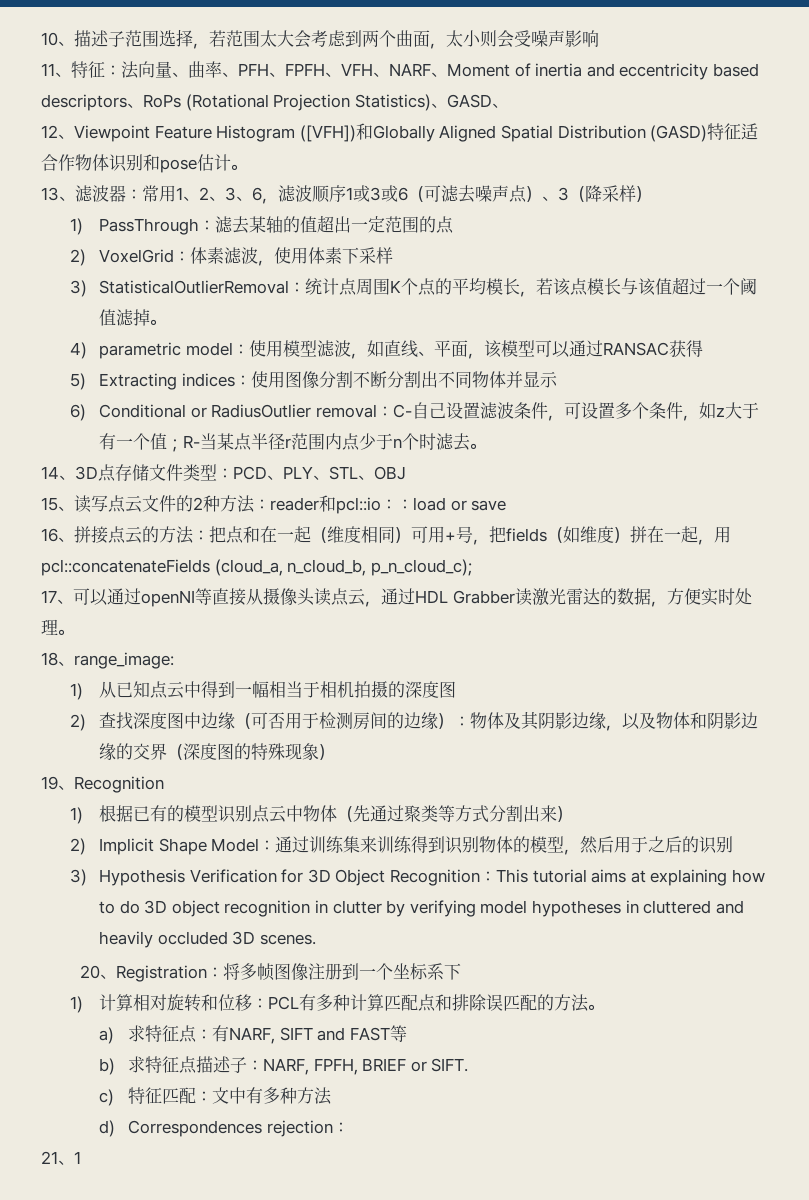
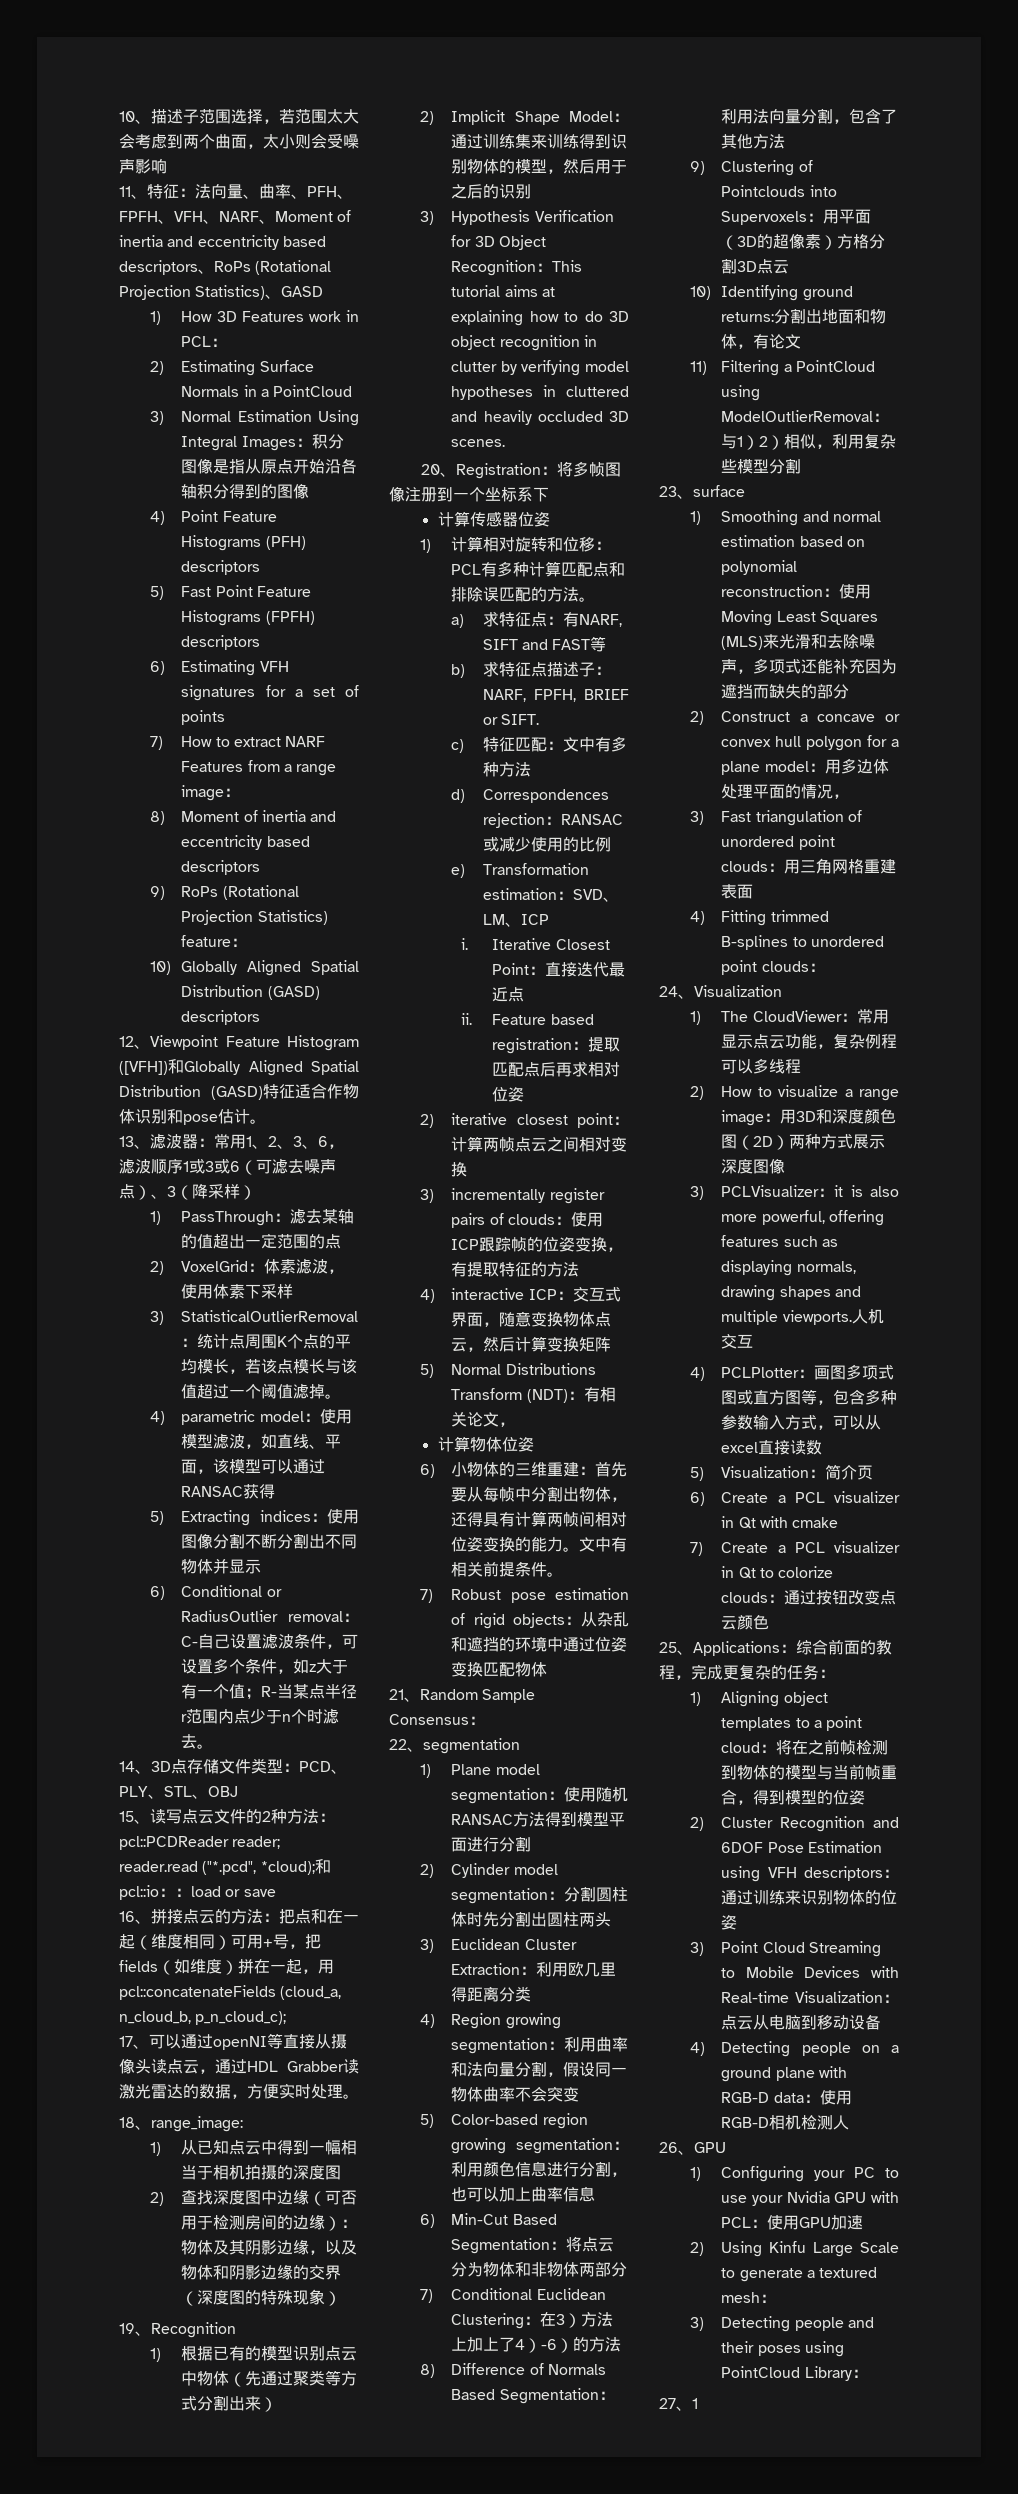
[491,103,508,108] 、 -> [150,310,359,325] [181,336,228,347] [150,360,314,376] [181,385,353,397] [150,410,359,426] [181,434,344,451] [181,458,358,474] [181,484,310,499] [150,510,277,525] [181,535,306,551] [181,560,261,575] [150,585,311,600] [181,610,315,626] [181,635,261,650] [150,660,289,676] [181,685,359,701] [181,710,226,725] [150,736,326,750] [181,760,337,776] [181,785,241,801] [150,810,337,825] [181,835,310,850] [181,860,261,875] [150,885,299,900] [181,910,328,925] [181,935,248,947] [150,960,359,976] [181,985,320,1000] [181,1010,261,1025] // 1) How 3D Features work in PCL： // 2) Estimating Surface Normals in a PointCloud // 3) Normal Estimation Using Integral Images：积分图像是指从原点开始沿各轴积分得到的图像 // 4) Point Feature Histograms (PFH) descriptors // 5) Fast Point Feature Histograms (FPFH) descriptors // 6) Estimating VFH signatures for a set of points // 7) How to extract NARF Features from a range image： // 8) Moment of inertia and eccentricity based descriptors // 9) RoPs (Rotational Projection Statistics) feature： // 10) Globally Aligned Spatial Distribution (GASD) descriptors
[270,497,319,511] reader -> [119,1836,281,1850] [119,1861,315,1875] pcl::PCDReader reader; reader.read ("*.pcd", *cloud);
(462, 971) none -> [437,511,550,527] // 计算传感器位姿
[41,1151,58,1164] // 21 -> [560,814,623,825] [482,837,611,852] [451,863,589,878] [482,888,619,902] [482,914,549,927] [461,938,610,950] [492,962,626,977] [492,987,525,1002] [461,1013,594,1025] [492,1037,621,1054] [492,1061,621,1077] [492,1087,525,1102] [420,1113,629,1128] [451,1136,628,1152] [451,1162,468,1177] [420,1188,605,1204] [451,1212,603,1228] [451,1236,624,1252] [451,1262,580,1277] [420,1287,621,1303] [451,1311,612,1327] [451,1336,612,1352] [420,1363,596,1378] [451,1387,616,1403] [451,1412,516,1427] [437,1436,534,1452] [420,1462,628,1478] [451,1486,628,1502] [451,1511,628,1527] [451,1537,628,1552] [451,1561,564,1577] [420,1588,629,1603] [451,1612,629,1629] [451,1636,628,1652] [451,1662,548,1677] [389,1689,536,1703] [389,1714,485,1725] [389,1738,520,1754] [420,1764,540,1778] [451,1787,629,1804] [451,1812,626,1827] [451,1836,532,1852] [420,1863,558,1878] [451,1886,629,1904] [451,1911,612,1927] [420,1938,577,1953] [451,1962,617,1977] [451,1986,532,2002] [420,2013,561,2029] [451,2037,629,2054] [451,2061,628,2077] [451,2086,580,2102] [420,2113,588,2129] [451,2138,629,2154] [451,2161,628,2177] [451,2186,596,2202] [420,2213,557,2228] [451,2236,615,2254] [451,2262,628,2277] [420,2288,606,2303] [451,2312,614,2329] [451,2337,622,2353] [420,2363,606,2378] [451,2388,615,2404] [721,108,898,124] [721,134,786,149] [690,160,813,176] [721,185,837,197] [721,209,872,225] [721,234,886,250] [721,258,790,274] [690,285,853,301] [721,308,887,324] [721,334,802,349] [690,360,875,376] [721,385,761,401] [721,410,890,422] [721,434,897,450] [721,458,802,474] [659,485,745,499] [690,510,881,526] [721,535,865,547] [721,560,798,575] [721,584,872,599] [721,610,878,626] [721,634,876,650] [721,658,898,674] [721,684,850,699] [690,711,900,725] [721,735,899,751] [721,758,889,775] [721,784,850,799] [690,810,862,826] [721,835,835,850] [721,858,897,874] [721,884,754,899] [690,910,829,926] [721,935,884,950] [721,960,825,975] [659,985,782,999] [690,1009,889,1025] [721,1034,898,1049] [721,1058,802,1074] [690,1085,899,1101] [721,1109,897,1126] [721,1134,886,1150] [721,1159,786,1174] [690,1185,899,1200] [721,1210,884,1226] [721,1235,838,1247] [721,1260,856,1276] [721,1285,861,1301] [721,1309,884,1325] [721,1334,754,1349] [690,1364,895,1381] [721,1389,898,1405] [721,1415,882,1430] [721,1440,823,1455] [690,1464,874,1481] [690,1491,900,1506] [721,1516,839,1529] [690,1541,900,1556] [721,1566,834,1579] [721,1590,897,1605] [721,1615,770,1630] [659,1639,892,1656] [659,1664,835,1680] [690,1691,828,1707] [721,1716,863,1731] [721,1739,889,1755] [721,1764,898,1780] [721,1789,866,1805] [690,1816,899,1832] [721,1841,882,1853] [721,1866,899,1882] [721,1890,898,1905] [721,1915,738,1930] [690,1941,881,1957] [721,1966,899,1978] [721,1991,899,2003] [721,2014,882,2030] [690,2041,899,2057] [721,2066,847,2082] [721,2090,852,2105] [721,2115,850,2130] [659,2142,726,2155] [690,2166,899,2182] [721,2191,899,2206] [721,2215,864,2230] [690,2241,899,2257] [721,2267,878,2282] [721,2292,777,2303] [690,2316,874,2332] [721,2341,844,2357] [721,2366,868,2381] [659,2398,676,2409] RANSAC或减少使用的比例 // e) Transformation estimation：SVD、LM、ICP // i. Iterative Closest Point：直接迭代最近点 // ii. Feature based registration：提取匹配点后再求相对位姿 // 2) iterative closest point：计算两帧点云之间相对变换 // 3) incrementally register pairs of clouds：使用ICP跟踪帧的位姿变换，有提取特征的方法 // 4) interactive ICP：交互式界面，随意变换物体点云，然后计算变换矩阵 // 5) Normal Distributions Transform (NDT)：有相关论文， // 计算物体位姿 // 6)小物体的三维重建：首先要从每帧中分割出物体，还得具有计算两帧间相对位姿变换的能力。文中有相关前提条件。 // 7) Robust pose estimation of rigid objects：从杂乱和遮挡的环境中通过位姿变换匹配物体 // 21、Random Sample Consensus： // 22、segmentation // 1) Plane model segmentation：使用随机RANSAC方法得到模型平面进行分割 // 2) Cylinder model segmentation：分割圆柱体时先分割出圆柱两头 // 3) Euclidean Cluster Extraction：利用欧几里得距离分类 // 4) Region growing segmentation：利用曲率和法向量分割，假设同一物体曲率不会突变 // 5) Color-based region growing segmentation：利用颜色信息进行分割，也可以加上曲率信息 // 6) Min-Cut Based Segmentation：将点云分为物体和非物体两部分 // 7) Conditional Euclidean Clustering：在3）方法上加上了4）-6）的方法 // 8) Difference of Normals Based Segmentation：利用法向量分割，包含了其他方法 // 9) Clustering of Pointclouds into Supervoxels：用平面（3D的超像素）方格分割3D点云 // 10) Identifying ground returns:分割出地面和物体，有论文 // 11) Filtering a PointCloud using ModelOutlierRemoval：与1）2）相似，利用复杂些模型分割 // 23、surface // 1) Smoothing and normal estimation based on polynomial reconstruction：使用Moving Least Squares (MLS)来光滑和去除噪声，多项式还能补充因为遮挡而缺失的部分 // 2) Construct a concave or convex hull polygon for a plane model：用多边体处理平面的情况， // 3) Fast triangulation of unordered point clouds：用三角网格重建表面 // 4) Fitting trimmed B-splines to unordered point clouds： // 24、Visualization // 1) The CloudViewer：常用显示点云功能，复杂例程可以多线程 // 2) How to visualize a range image：用3D和深度颜色图（2D）两种方式展示深度图像 // 3) PCLVisualizer：it is also more powerful, offering features such as displaying normals, drawing shapes and multiple viewports.人机交互 // 4) PCLPlotter：画图多项式图或直方图等，包含多种参数输入方式，可以从excel直接读数 // 5) Visualization：简介页 // 6) Create a PCL visualizer in Qt with cmake // 7) Create a PCL visualizer in Qt to colorize clouds：通过按钮改变点云颜色 // 25、Applications：综合前面的教程，完成更复杂的任务： // 1) Aligning object templates to a point cloud：将在之前帧检测到物体的模型与当前帧重合，得到模型的位姿 // 2) Cluster Recognition and 6DOF Pose Estimation using VFH descriptors：通过训练来识别物体的位姿 // 3) Point Cloud Streaming to Mobile Devices with Real-time Visualization：点云从电脑到移动设备 // 4) Detecting people on a ground plane with RGB-D data：使用RGB-D相机检测人 // 26、GPU // 1) Configuring your PC to use your Nvidia GPU with PCL：使用GPU加速 // 2) Using Kinfu Large Scale to generate a textured mesh： // 3) Detecting people and their poses using PointCloud Library： // 27

